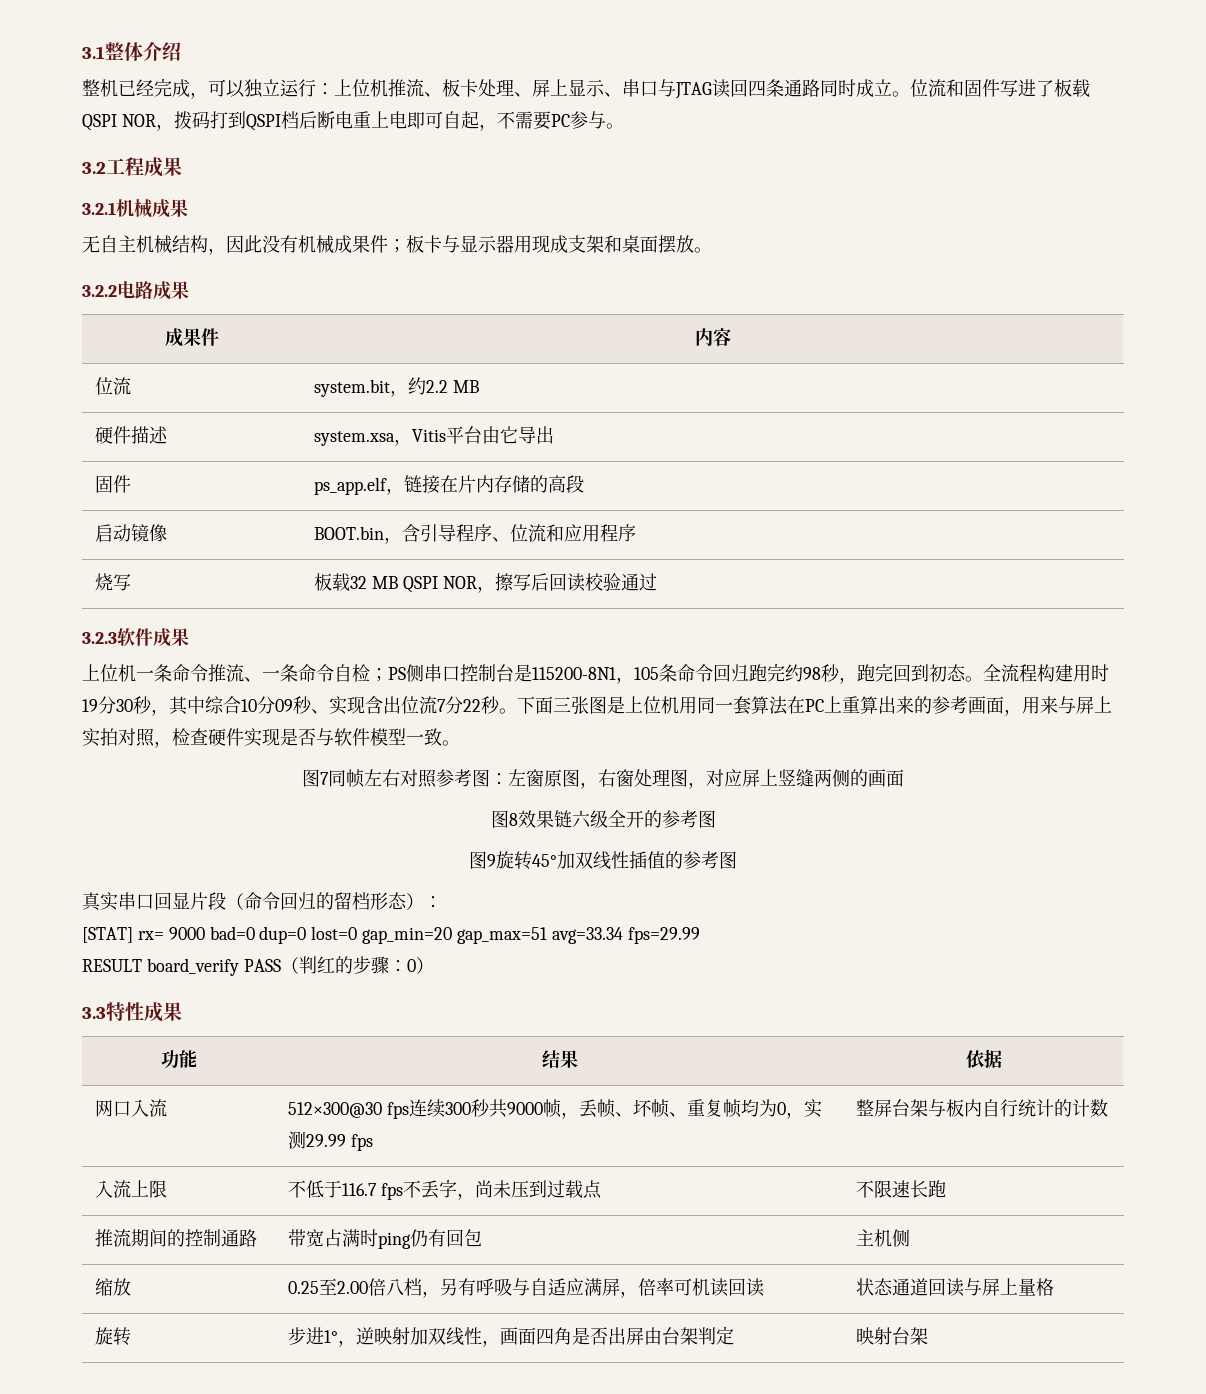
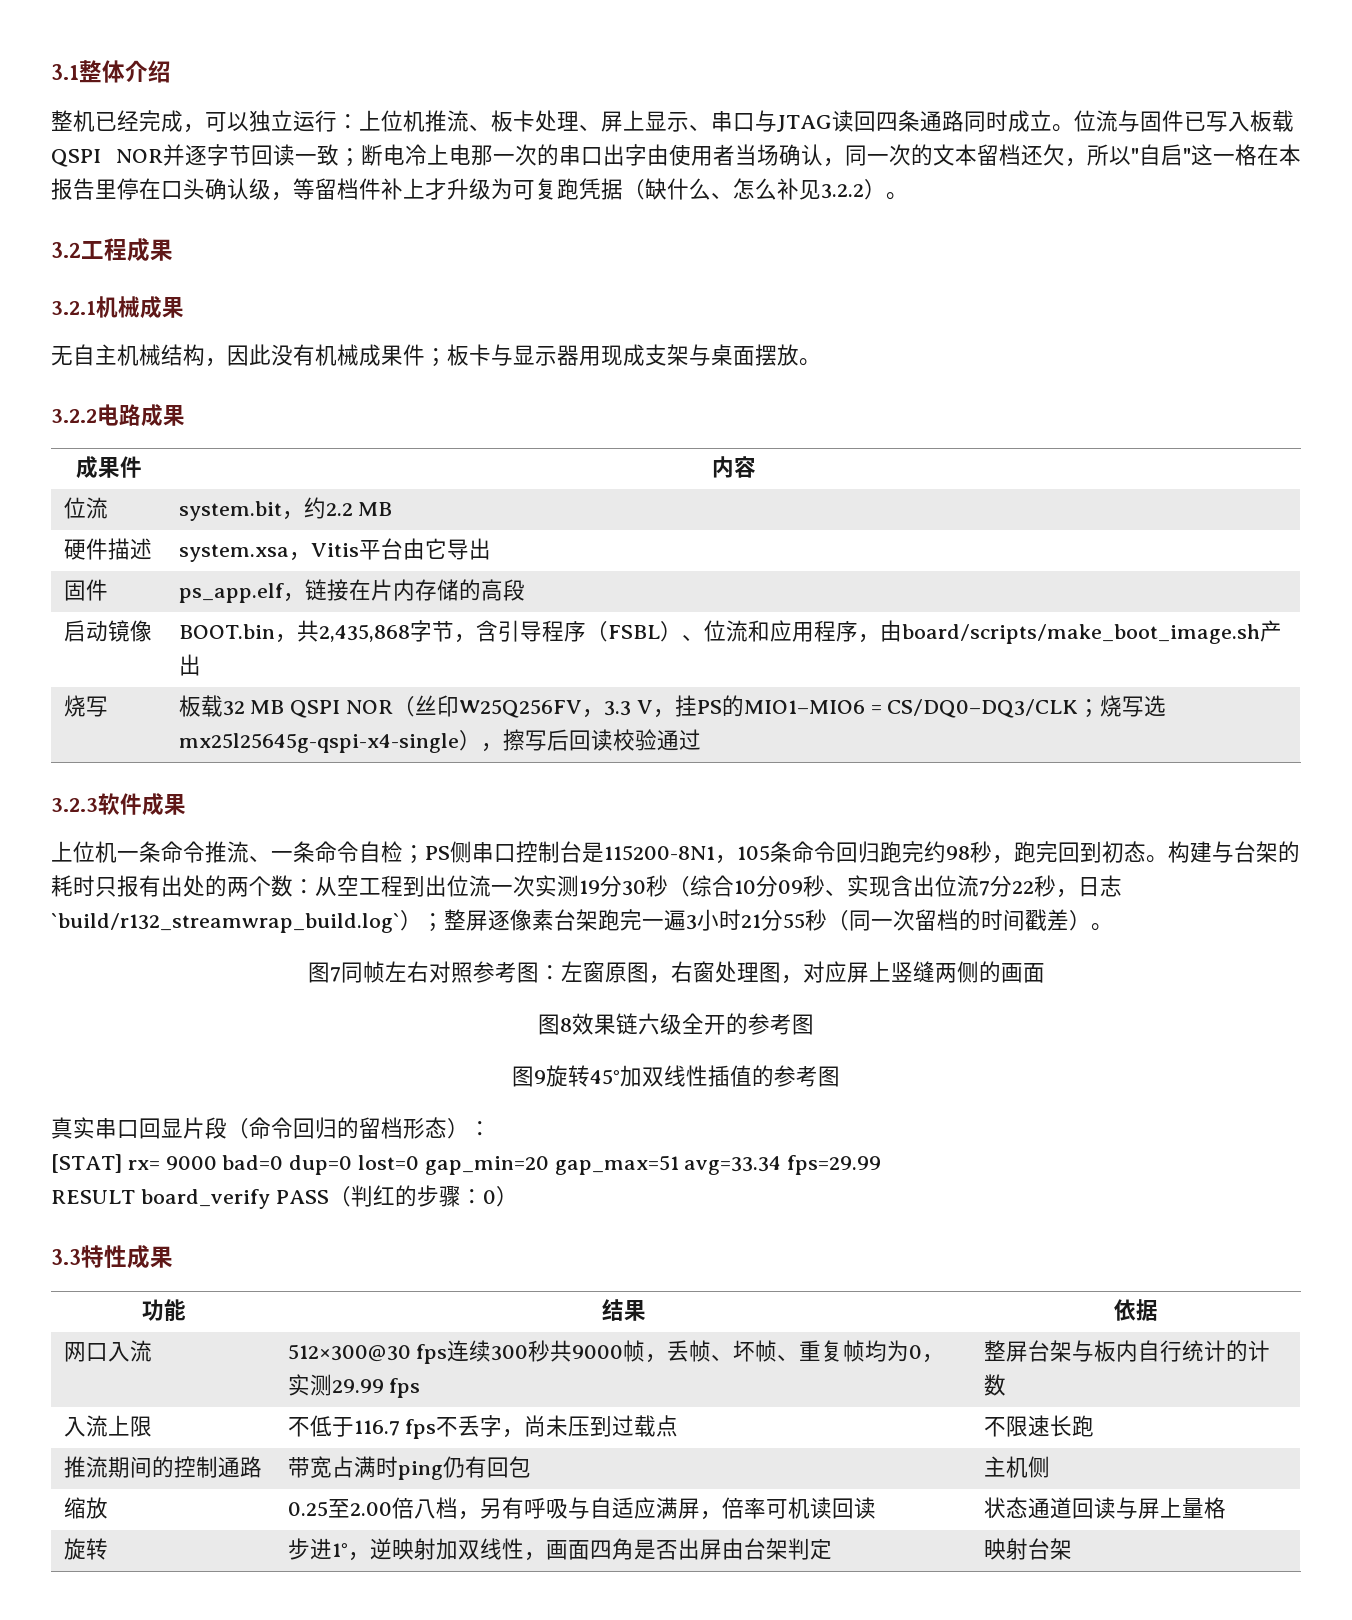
[946,79,1090,97] [82,111,606,131] 和固件写进了板载QSPI NOR，拨码打到QSPI档后断电重上电即可自起，不需要PC参与 -> [1117,110,1294,132] [51,144,1301,167] [51,178,886,201] 与固件已写入板载QSPI NOR并逐字节回读一致；断电冷上电那一次的串口出字由使用者当场确认，同一次的文本留档还欠，所以"自启"这一格在本报告里停在口头确认级，等留档件补上才升级为可复跑凭据（缺什么、怎么补见3.2.2）
[604,235,622,253] 和 -> [689,344,711,366] 与
(403, 540) none -> [297,620,477,643] 共2,435,868字节，
(493, 533) none -> [586,621,683,642] （FSBL）
(637, 533) none -> [858,620,1283,644] [178,654,201,676] ，由board/scripts/make_boot_image.sh产出
(477, 582) none -> [392,695,1167,718] [178,730,481,753] （丝印W25Q256FV，3.3 V，挂PS的MIO1–MIO6 = CS/DQ0–DQ3/CLK；烧写选mx25l25645g-qspi-x4-single）
[983,664,1109,682] 全流程构建用时 -> [1168,841,1300,863] [51,875,579,897] 构建与台架的耗时只报有出处的两个数：从空工程到出位流一次实测
[151,696,205,716] ，其中 -> [668,876,690,897] （
[499,696,1112,716] [82,728,442,748] 。下面三张图是上位机用同一套算法在PC上重算出来的参考画面，用来与屏上实拍对照，检查硬件实现是否与软件模型一致 -> [1056,875,1122,898] [51,909,1091,933] ，日志`build/r132_streamwrap_build.log`）；整屏逐像素台架跑完一遍3小时21分55秒（同一次留档的时间戳差）

